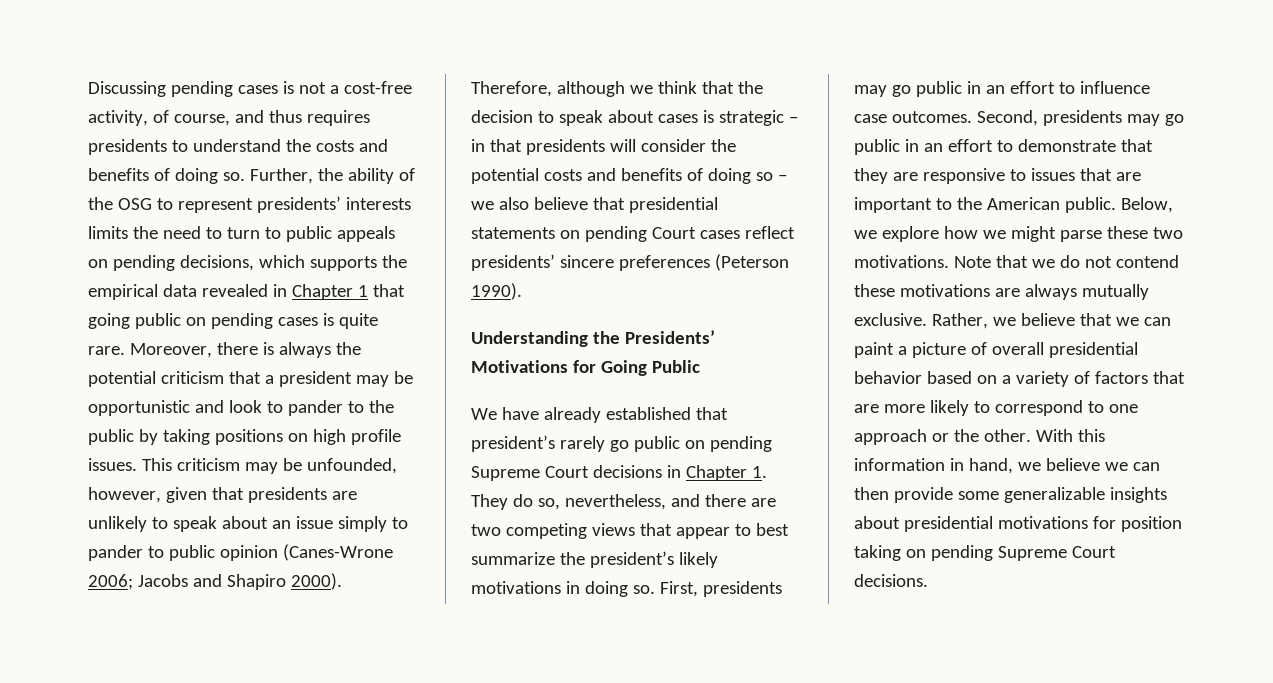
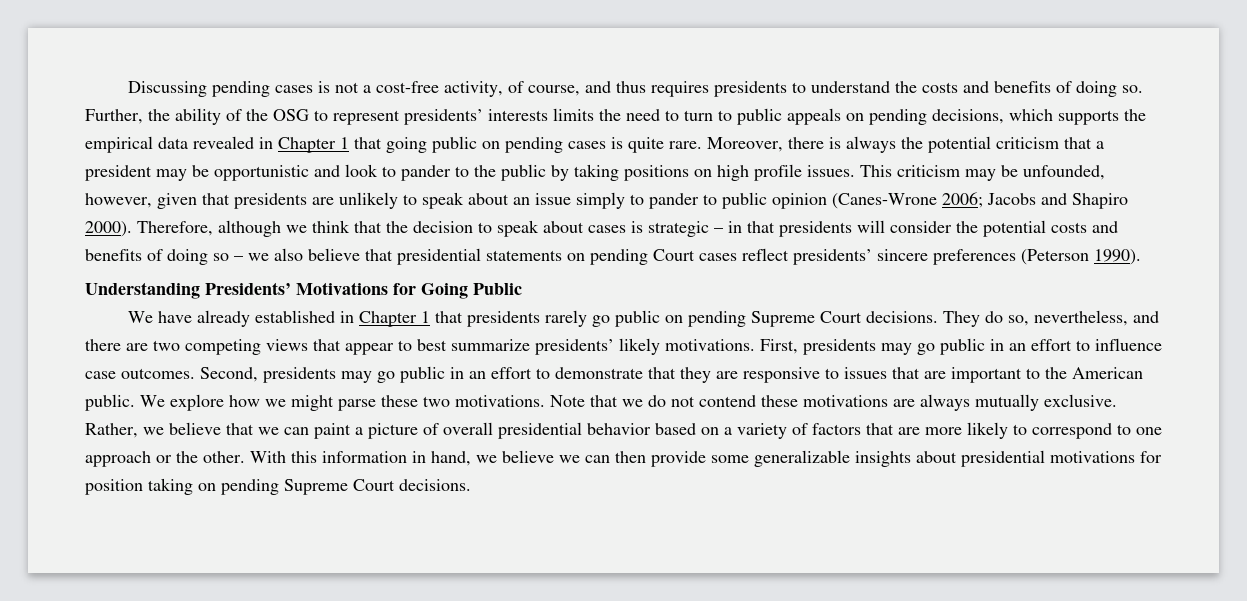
[592,331,620,344] the -> (200, 290) none
[695,407,728,420] [471,435,555,452] that president’s -> [340,311,541,327] in Chapter 1 that presidents
[592,465,767,481] decisions in Chapter 1. -> [866,311,939,323] decisions.
[559,551,718,568] [471,581,655,597] the president’s likely motivations in doing so. -> [535,338,755,355] presidents’ likely motivations.
[1120,197,1173,213] [854,230,877,239] Below, we -> [140,395,165,407] We

